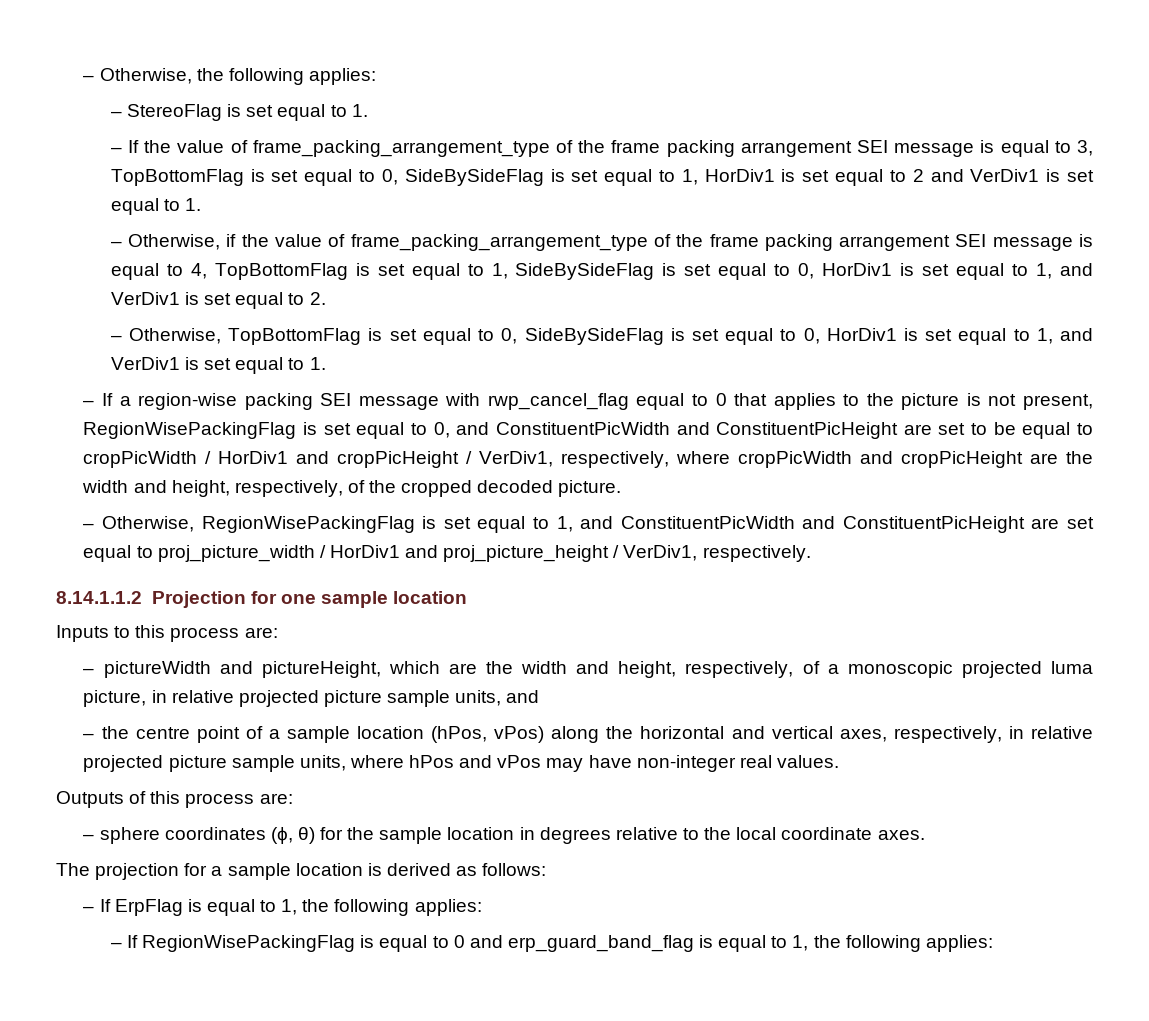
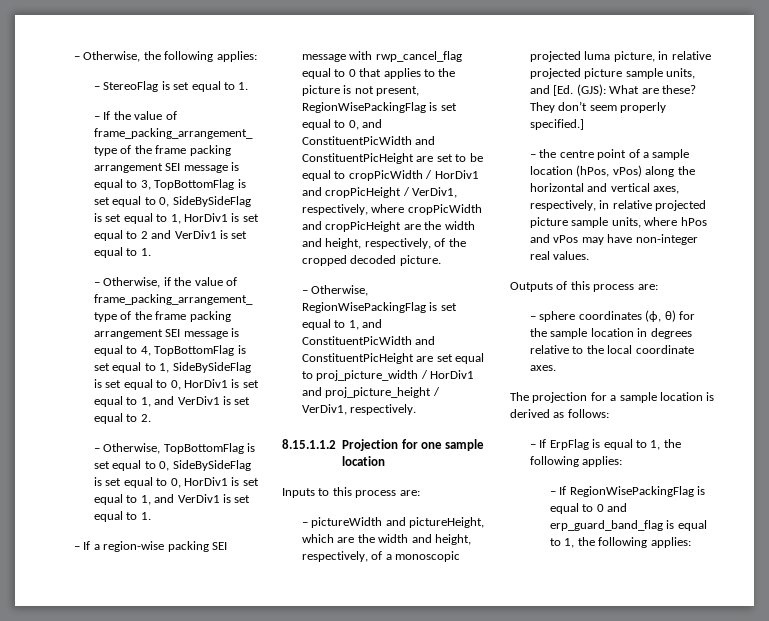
[56,591,142,604] 8.14.1.1.2 -> [282,439,336,449] 8.15.1.1.2
(540, 696) none -> [553,84,696,96] [530,101,667,113] [530,119,585,130] [Ed. (GJS): What are these? They don’t seem properly specified.]

